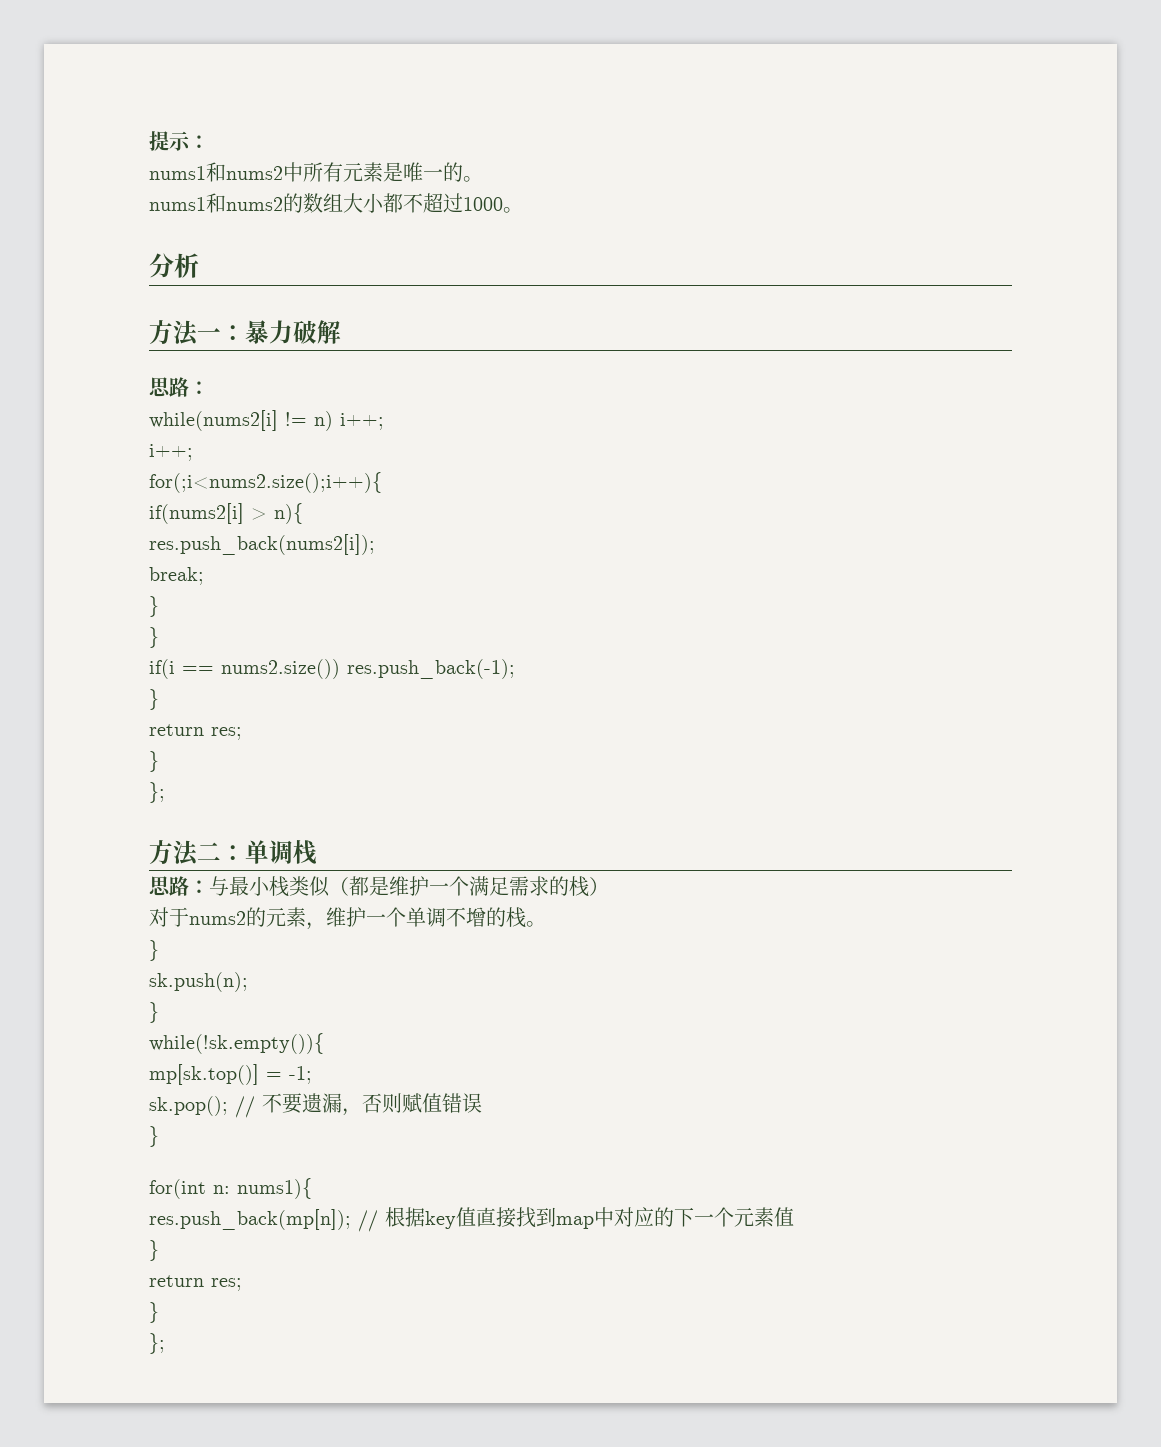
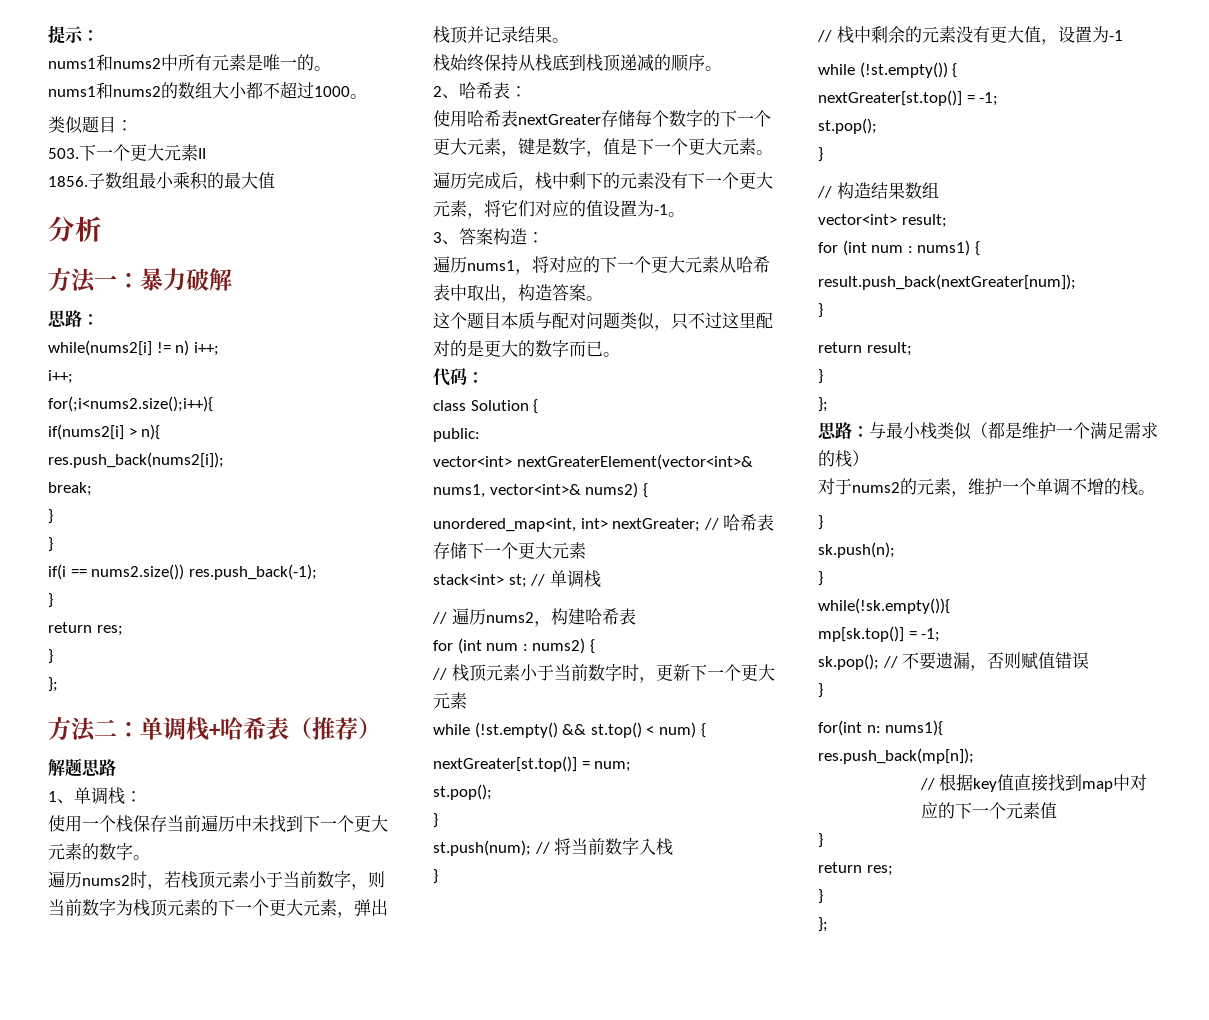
(523, 210) none -> [48,116,133,134] [48,144,206,161] [48,172,275,190] // 类似题目： // 503.下一个更大元素II // 1856.子数组最小乘积的最大值
(317, 852) none -> [209,717,381,740] [48,758,116,777] [48,787,142,805] [48,815,388,833] [48,843,150,860] [48,871,385,890] [48,899,388,918] [433,26,569,44] [433,54,722,72] [433,82,527,99] [433,110,771,127] [433,138,773,157] [433,172,773,191] [433,200,685,219] [433,228,544,245] [433,256,770,275] [433,284,603,303] [433,312,773,331] [433,340,620,357] [433,368,484,386] [433,399,539,414] [433,428,480,442] [433,454,753,470] [433,482,648,498] [433,514,775,532] [433,542,586,559] [433,570,601,588] [432,608,636,627] [433,638,595,654] [432,664,775,683] [433,692,467,709] [433,722,706,738] [433,756,632,772] [433,784,492,800] [433,813,438,828] [433,838,674,856] [433,869,438,884] [817,26,1123,45] [818,62,958,78] [818,90,999,106] [818,118,877,134] [818,147,823,162] [817,182,939,199] [818,214,947,228] [818,240,980,256] [818,274,1076,290] [818,303,823,318] [818,342,912,356] [818,369,823,384] [818,397,828,412] +哈希表（推荐） // 解题思路 // 1、单调栈： // 使用一个栈保存当前遍历中未找到下一个更大元素的数字。 // 遍历nums2时，若栈顶元素小于当前数字，则当前数字为栈顶元素的下一个更大元素，弹出栈顶并记录结果。 // 栈始终保持从栈底到栈顶递减的顺序。 // 2、哈希表： // 使用哈希表nextGreater存储每个数字的下一个更大元素，键是数字，值是下一个更大元素。 // 遍历完成后，栈中剩下的元素没有下一个更大元素，将它们对应的值设置为-1。 // 3、答案构造： // 遍历nums1，将对应的下一个更大元素从哈希表中取出，构造答案。 // 这个题目本质与配对问题类似，只不过这里配对的是更大的数字而已。 // 代码： // class Solution { // public: // vector<int> nextGreaterElement(vector<int>& nums1, vector<int>& nums2) { // unordered_map<int, int> nextGreater; // 哈希表存储下一个更大元素 // stack<int> st; // 单调栈 // // 遍历nums2，构建哈希表 // for (int num : nums2) { // // 栈顶元素小于当前数字时，更新下一个更大元素 // while (!st.empty() && st.top() < num) { // nextGreater[st.top()] = num; // st.pop(); // } // st.push(num); // 将当前数字入栈 // } // // 栈中剩余的元素没有更大值，设置为-1 // while (!st.empty()) { // nextGreater[st.top()] = -1; // st.pop(); // } // // 构造结果数组 // vector<int> result; // for (int num : nums1) { // result.push_back(nextGreater[num]); // } // return result; // } // };
(351, 1219) none -> (974, 756) //

